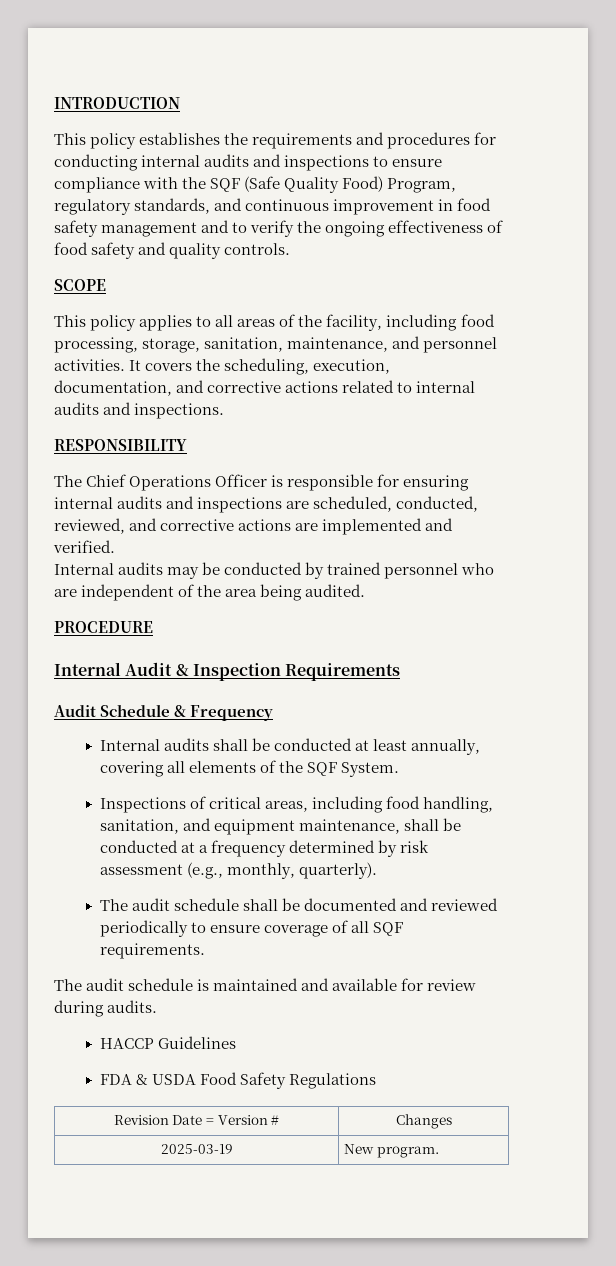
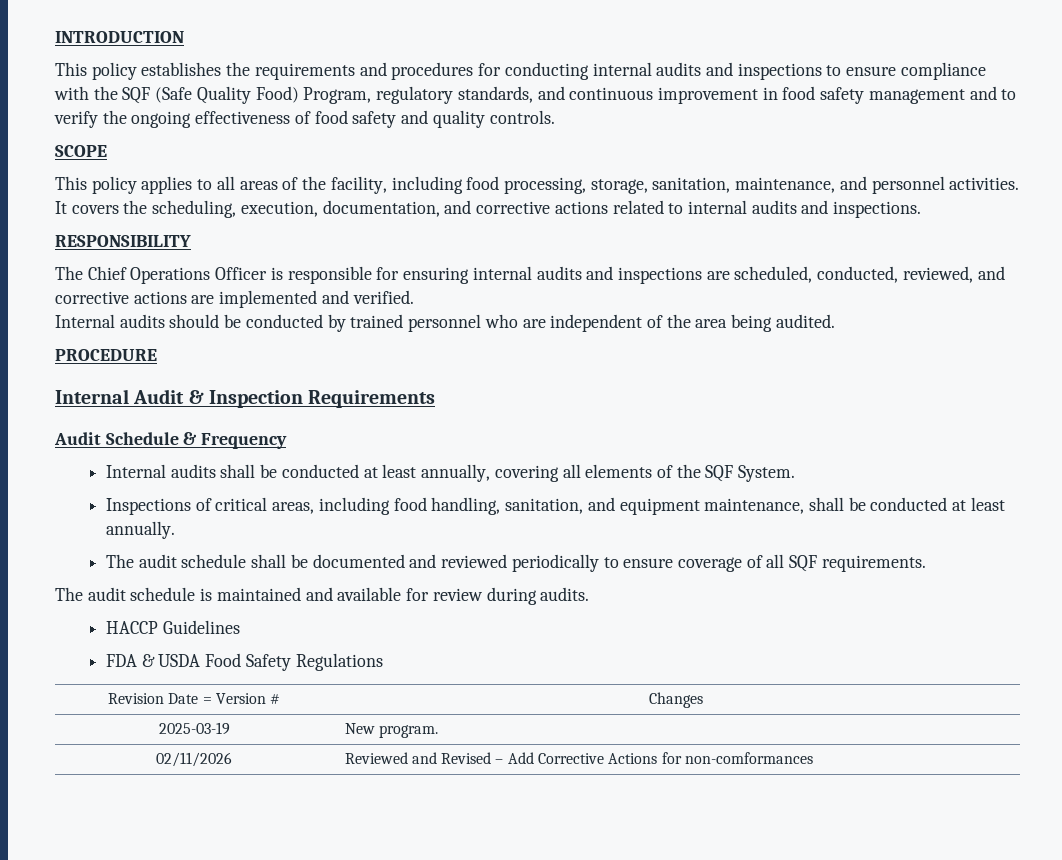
[167,567,200,579] may -> [169,314,220,328] should
[198,840,429,857] [99,862,377,879] a frequency determined by risk assessment (e.g., monthly, quarterly). -> [970,497,1005,511] [105,521,175,539] least annually.
(439, 1152) none -> [156,752,232,767] [344,752,814,764] // 02/11/2026 | Reviewed and Revised – Add Corrective Actions for non-comformances

